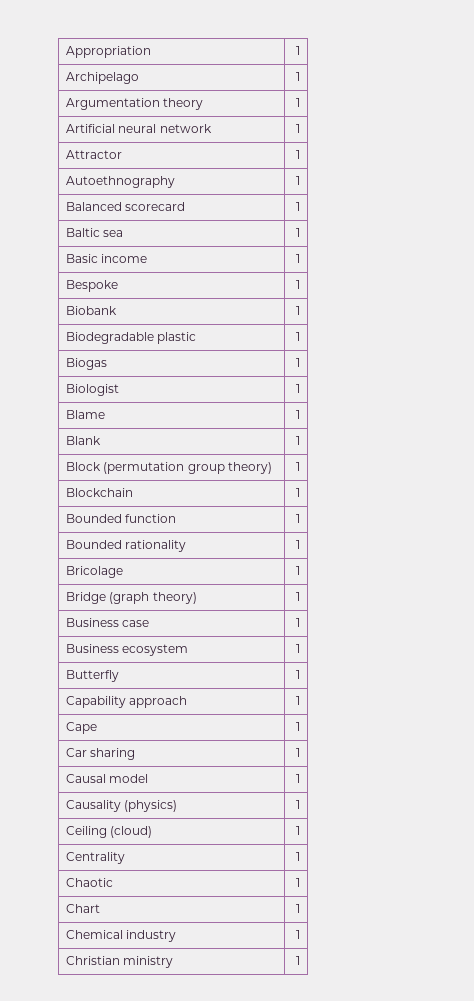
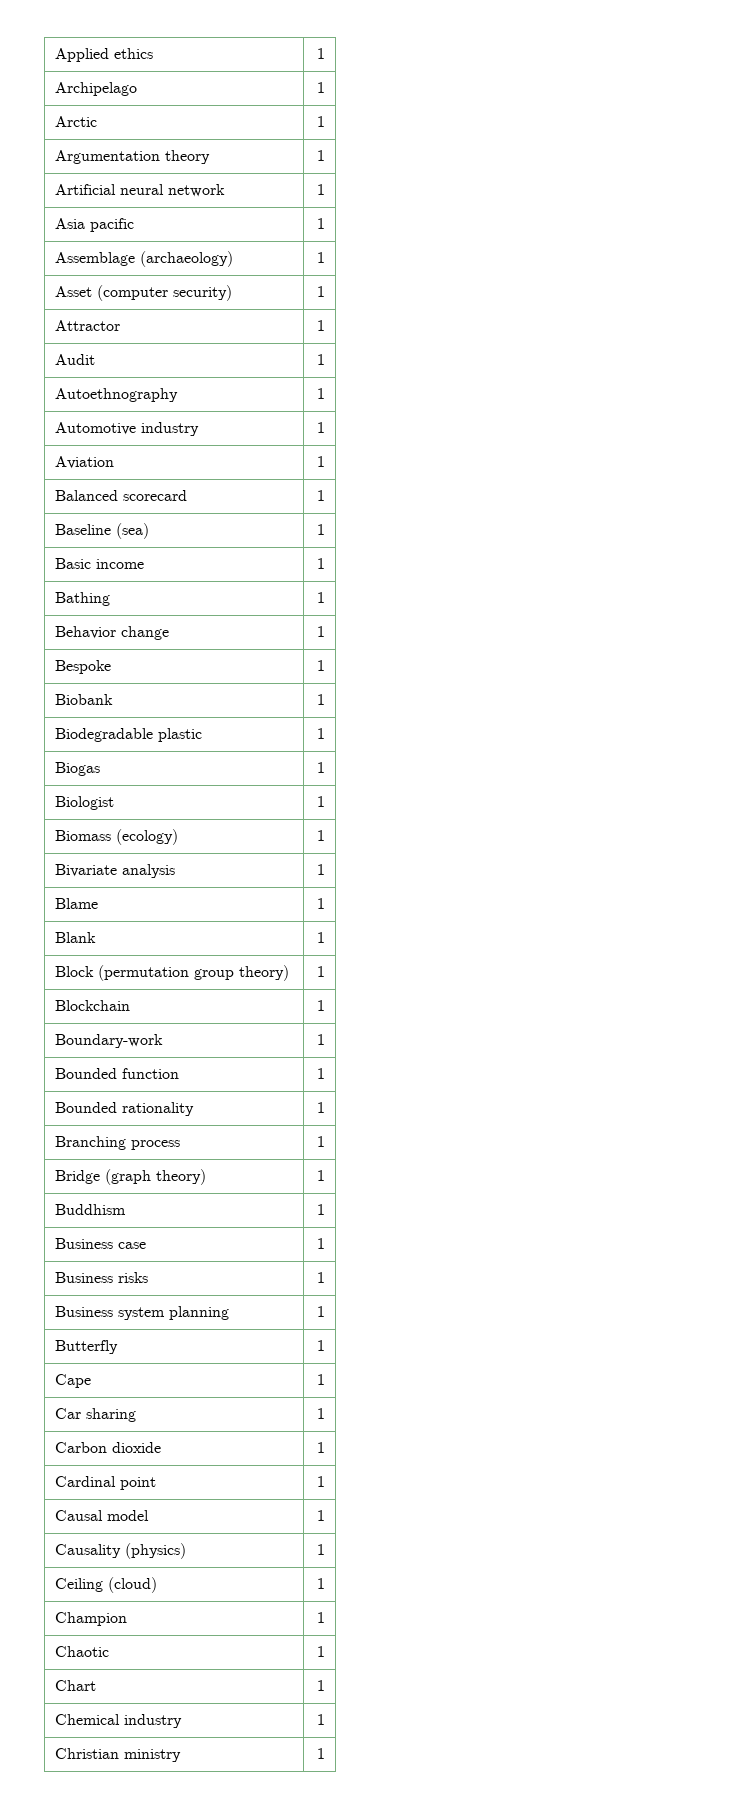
[66,46,152,58] Appropriation -> [55,48,154,62] Applied ethics
(300, 76) none -> [55,116,98,127] [316,116,325,127] // Arctic | 1
(300, 128) none -> [55,218,135,232] [316,218,325,229] [55,251,234,267] [316,252,325,263] [55,285,233,301] [316,286,325,297] // Asia pacific | 1 // Assemblage (archaeology) | 1 // Asset (computer security) | 1
(300, 154) none -> [55,354,96,365] [316,354,325,365] // Audit | 1
(300, 180) none -> [55,422,200,436] [316,422,325,433] [55,456,115,469] [316,456,325,467] // Automotive industry | 1 // Aviation | 1
[66,228,124,237] Baltic sea -> [55,523,150,539] Baseline (sea)
(300, 258) none -> [55,592,111,606] [316,592,325,603] [55,626,170,640] [316,626,325,637] // Bathing | 1 // Behavior change | 1
(300, 388) none -> [55,829,179,845] [316,830,325,841] [55,864,176,878] [316,864,325,875] // Biomass (ecology) | 1 // Bivariate analysis | 1
(300, 492) none -> [55,1034,164,1048] [316,1034,325,1045] // Boundary-work | 1
[66,566,124,578] Bricolage -> [55,1136,181,1150] Branching process
(300, 596) none -> [55,1204,127,1215] [316,1204,325,1215] // Buddhism | 1
[122,644,189,656] ecosystem -> [118,1272,149,1283] [316,1272,325,1283] [55,1306,230,1320] risks | 1 // Business system planning
[66,696,188,708] [295,696,300,705] // Capability approach | 1 -> (325, 1345) none
(300, 752) none -> [55,1442,162,1453] [316,1442,325,1453] [55,1476,157,1490] [316,1476,325,1487] // Carbon dioxide | 1 // Cardinal point | 1
[66,852,126,864] Centrality -> [55,1612,128,1626] Champion

